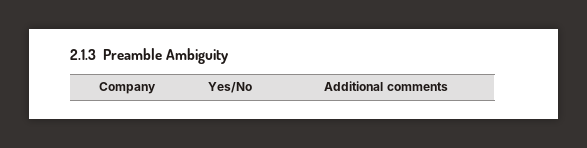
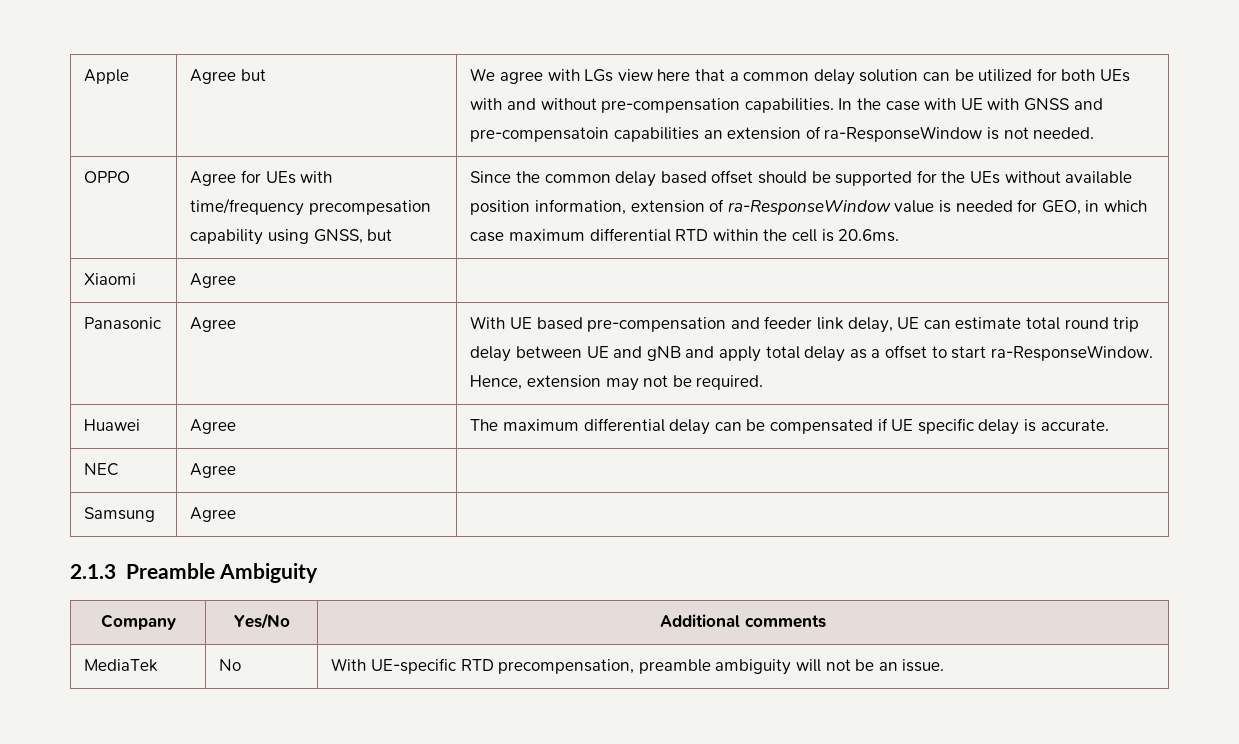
(70, 54) none -> [84,69,130,84] [190,69,267,84] [470,68,1130,85] [470,98,1103,113] [470,126,1095,142] [84,171,131,183] [190,170,333,186] [190,198,432,216] [190,229,393,245] [470,170,1133,187] [470,199,1147,215] [470,228,900,242] [84,273,137,285] [190,273,237,288] [84,317,162,330] [190,317,237,332] [470,316,1140,333] [470,345,1153,362] [470,375,764,391] [84,419,141,431] [190,419,237,434] [470,418,1109,435] [84,463,120,476] [190,463,237,478] [84,507,156,522] [190,507,237,522] Apple | Agree but | We agree with LGs view here that a common delay solution can be utilized for both UEs with and without pre-compensation capabilities. In the case with UE with GNSS and pre-compensatoin capabilities an extension of ra-ResponseWindow is not needed. // OPPO | Agree for UEs with time/frequency precompesation capability using GNSS, but | Since the common delay based offset should be supported for the UEs without available position information, extension of ra-ResponseWindow value is needed for GEO, in which case maximum differential RTD within the cell is 20.6ms. // Xiaomi | Agree | // Panasonic | Agree | With UE based pre-compensation and feeder link delay, UE can estimate total round trip delay between UE and gNB and apply total delay as a offset to start ra-ResponseWindow. Hence, extension may not be required. // Huawei | Agree | The maximum differential delay can be compensated if UE specific delay is accurate. // NEC | Agree | // Samsung | Agree | //
(448, 86) none -> [84,659,159,672] [219,659,242,671] [331,658,945,675] // MediaTek | No | With UE-specific RTD precompensation, preamble ambiguity will not be an issue.

